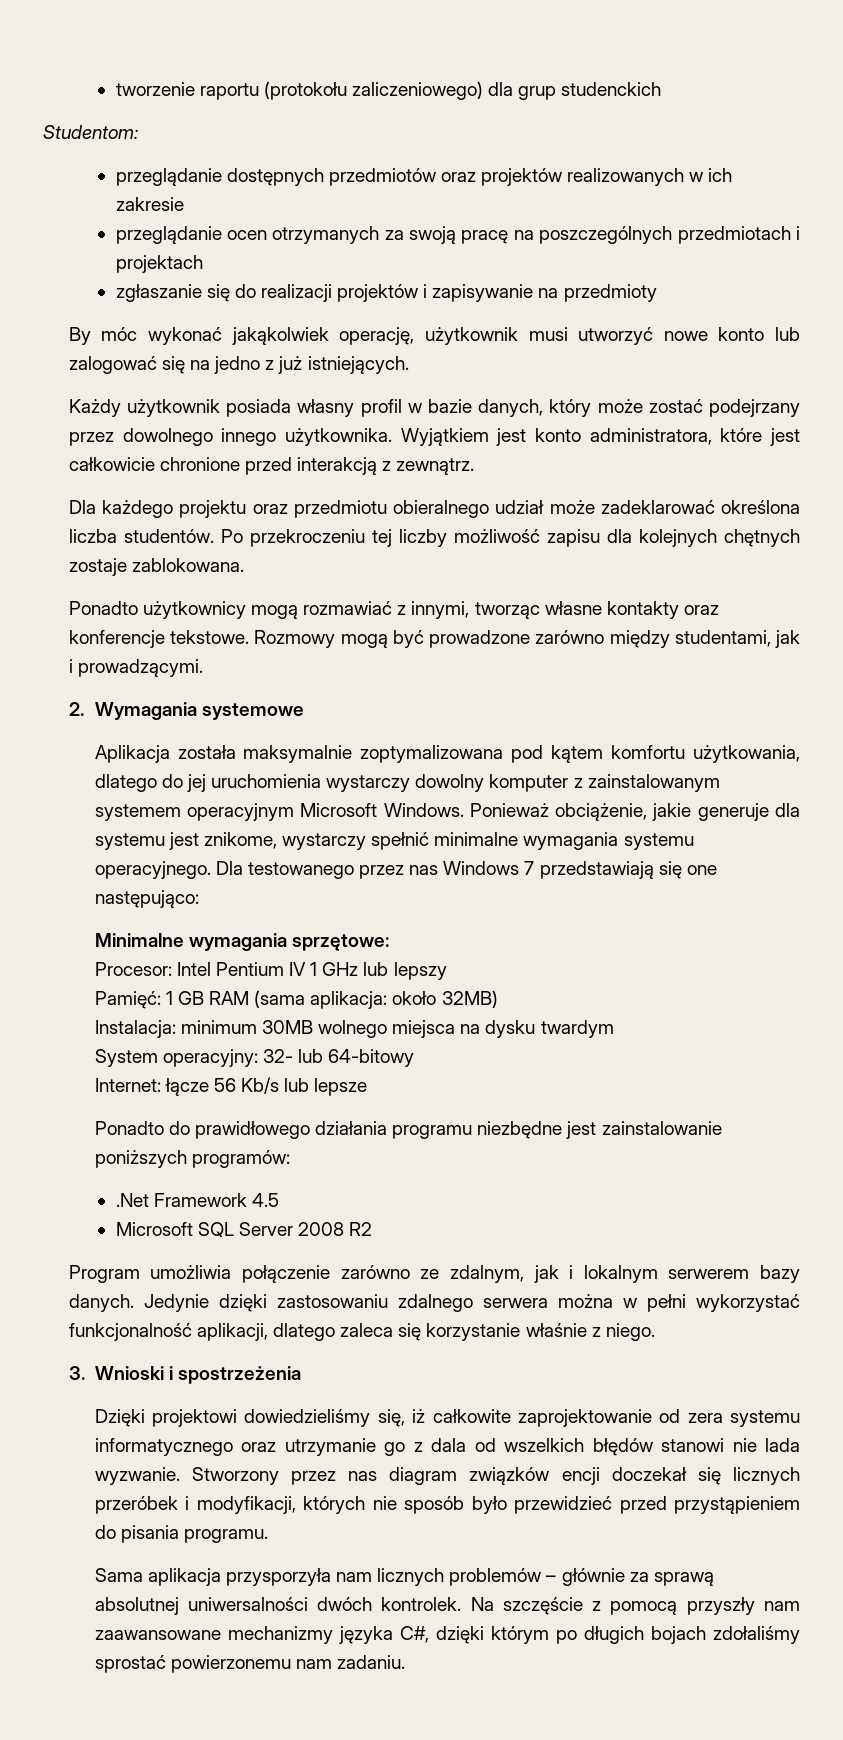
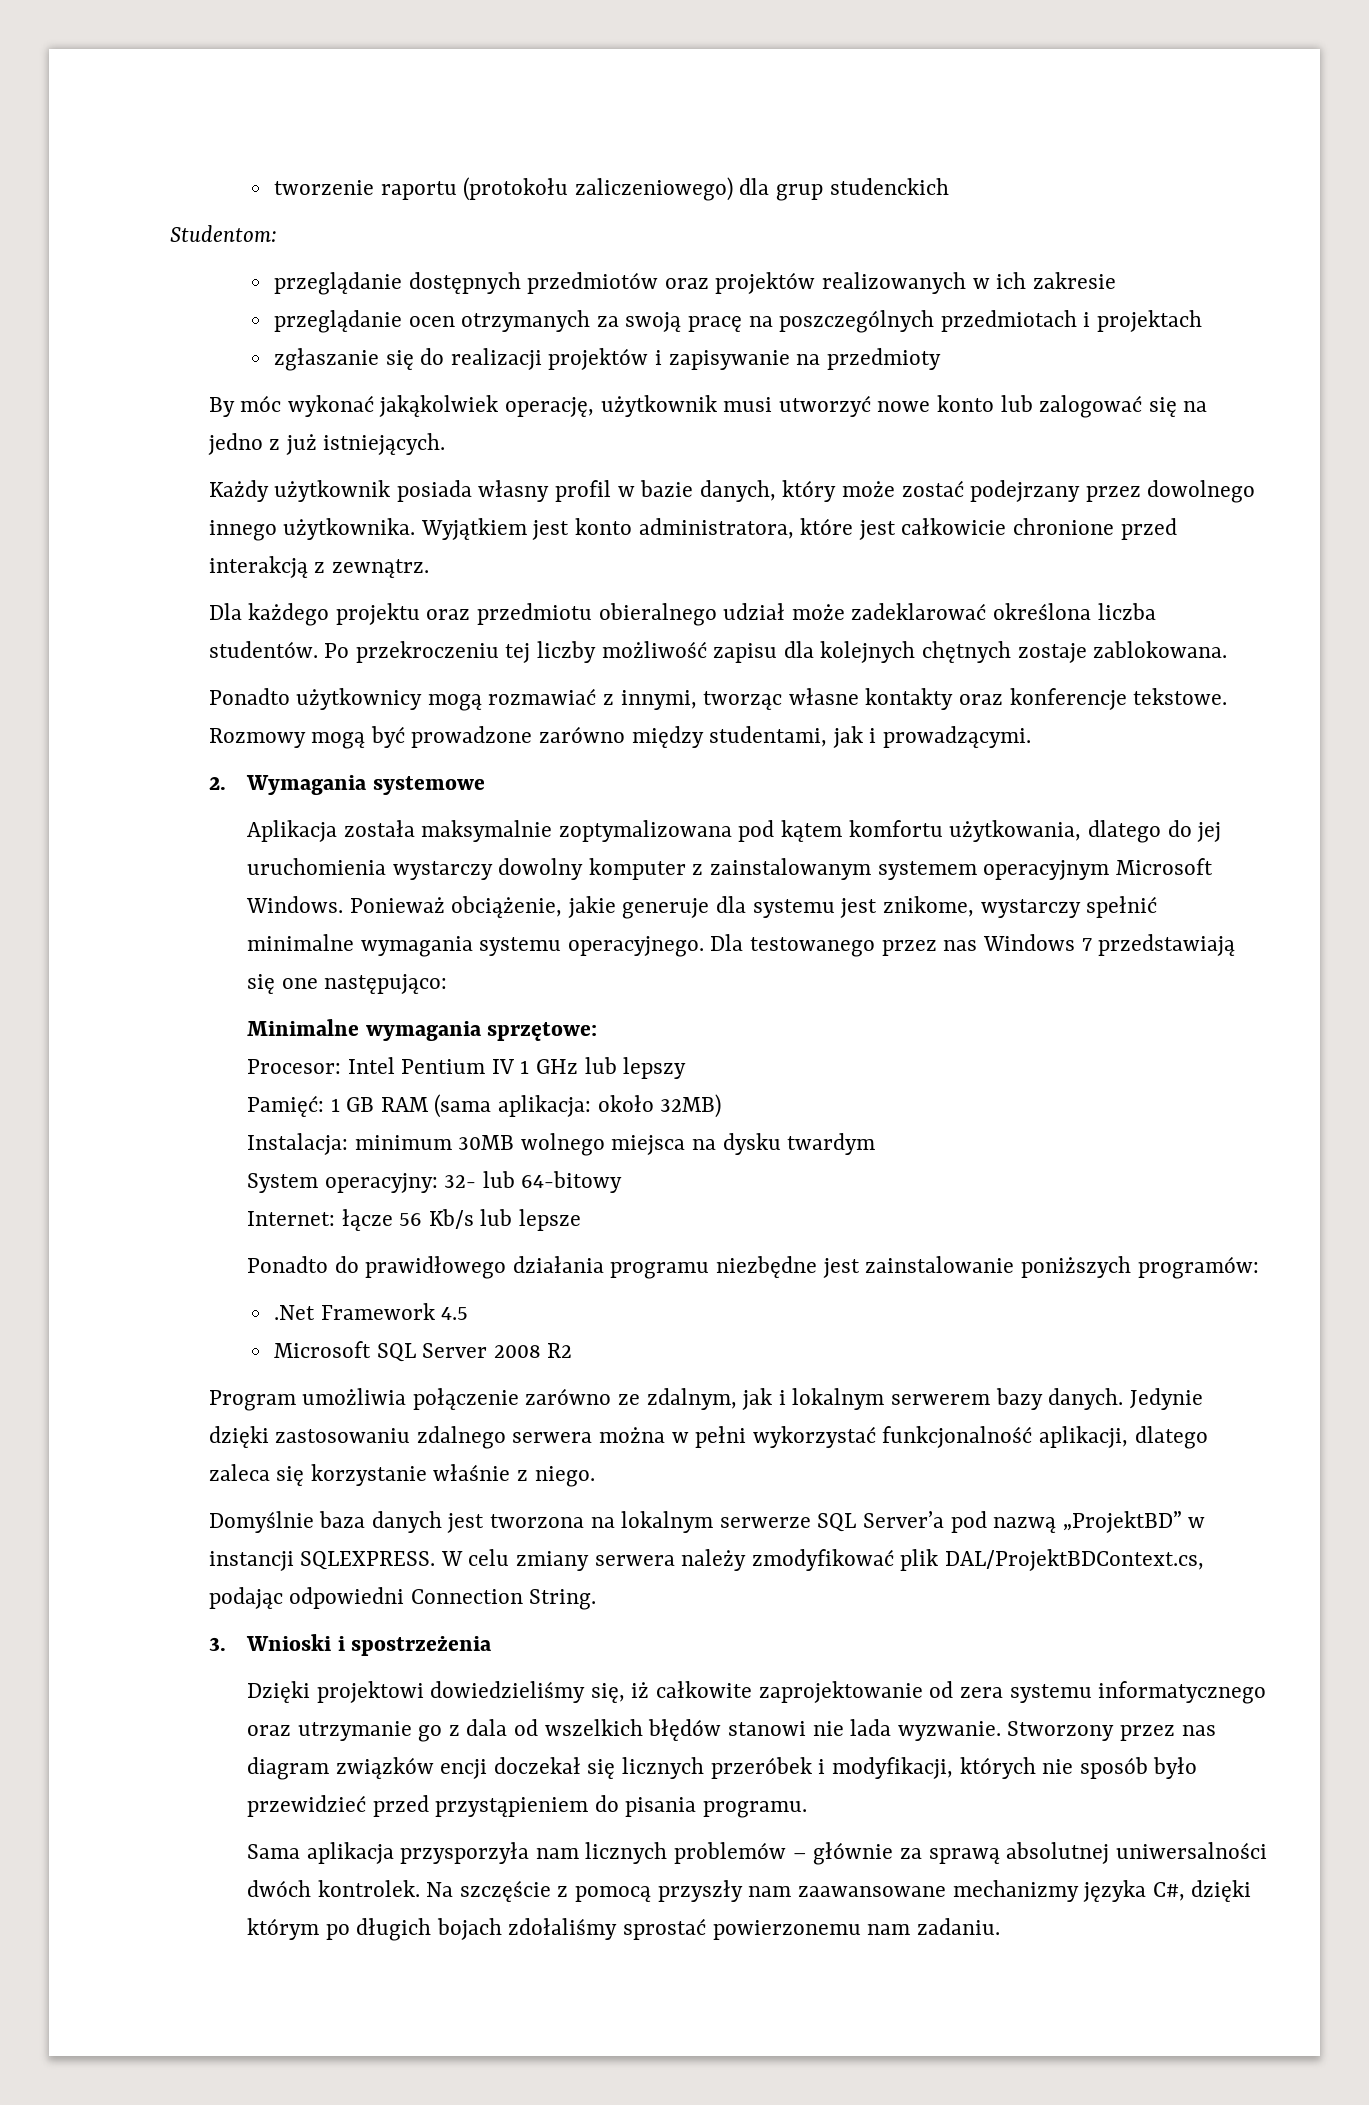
(655, 1332) none -> [208,1511,1206,1533] [208,1549,1205,1571] [208,1587,597,1610] // Domyślnie baza danych jest tworzona na lokalnym serwerze SQL Server’a pod nazwą „ProjektBD” w instancji SQLEXPRESS. W celu zmiany serwera należy zmodyfikować plik DAL/ProjektBDContext.cs, podając odpowiedni Connection String.

